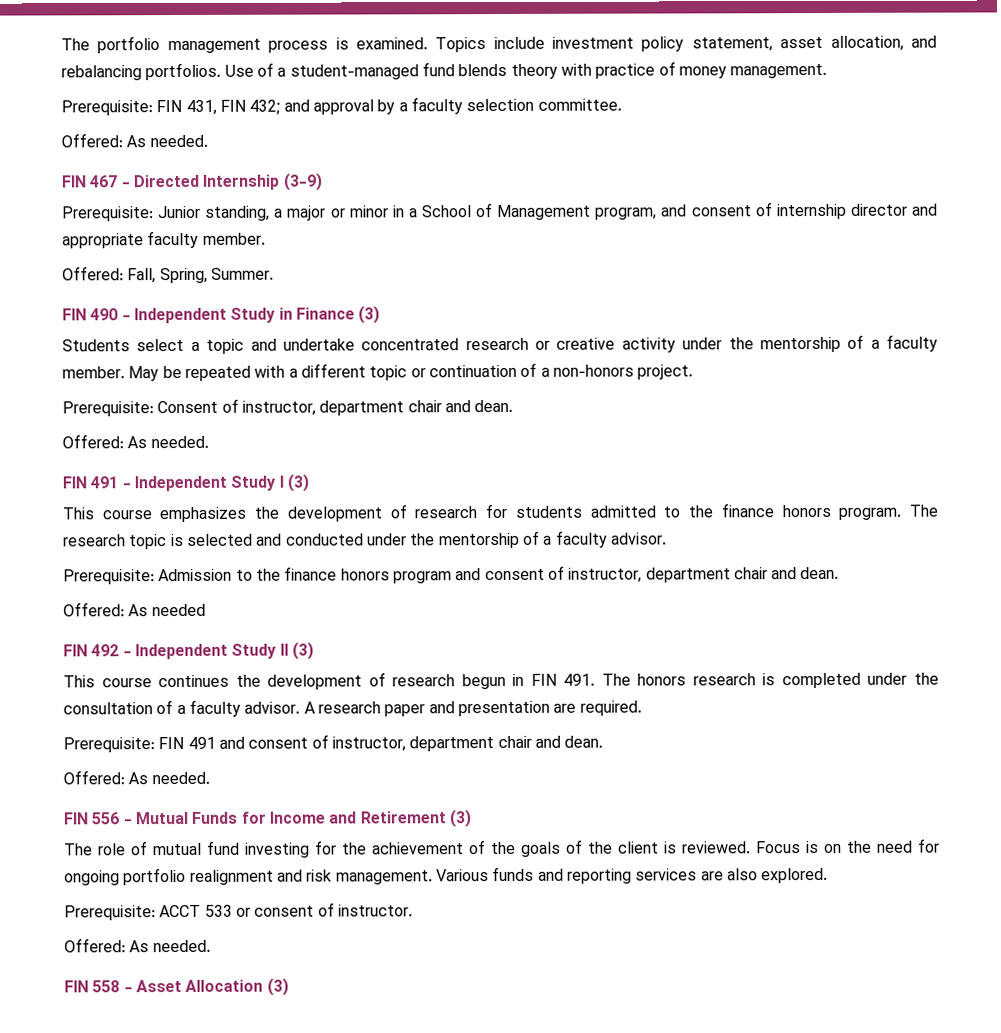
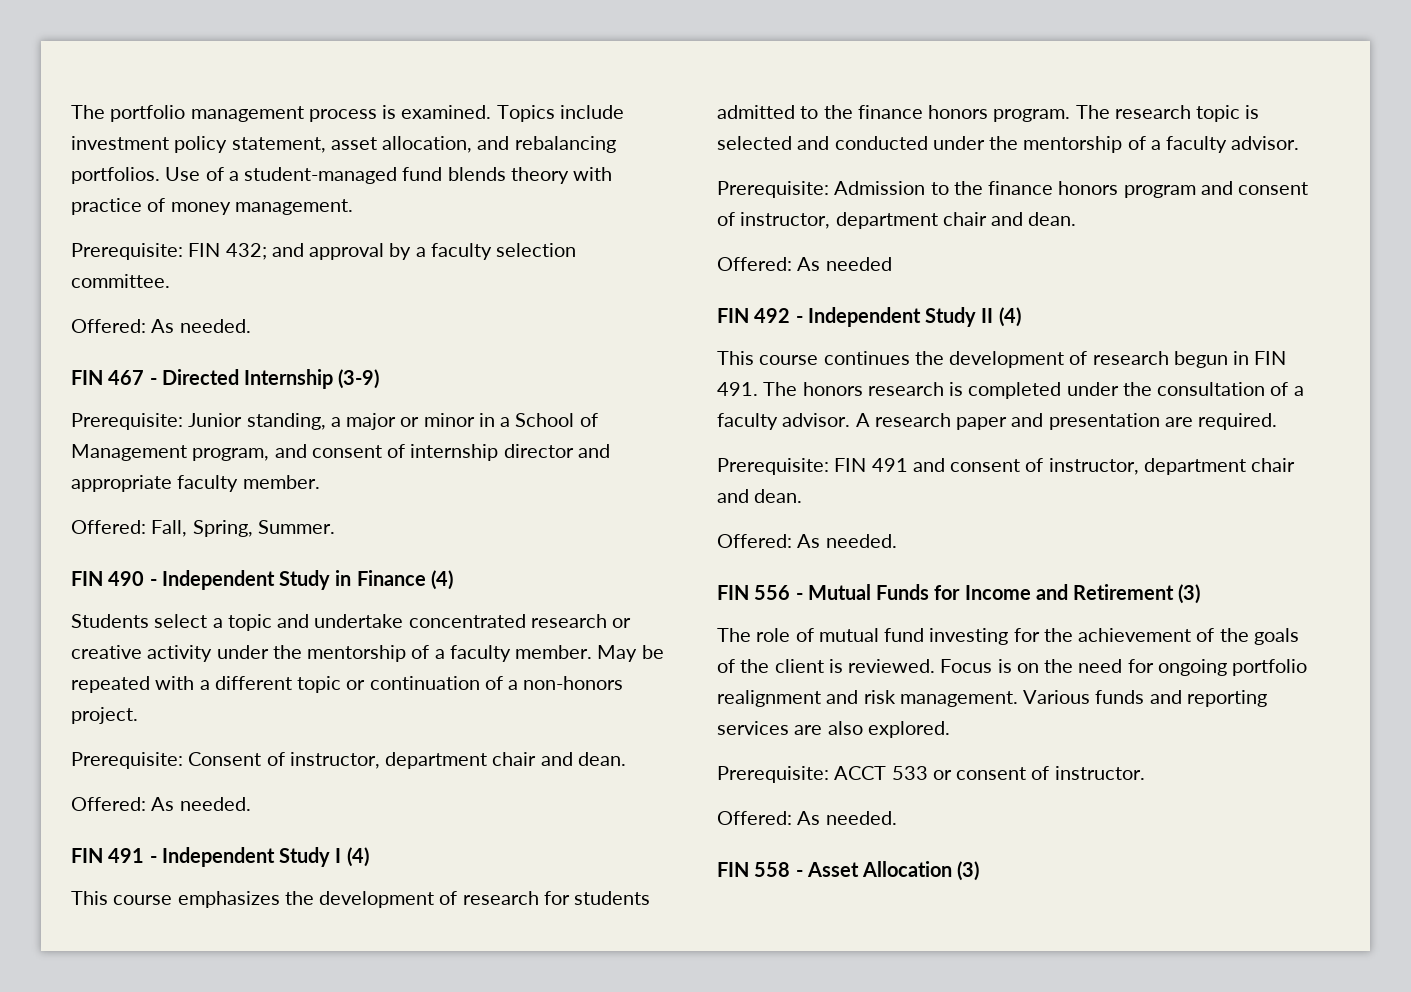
[185,99,246,115] 431, FIN -> (221, 250) none
[358,305,381,324] (3) -> [430,570,453,590] (4)
[286,473,309,492] (3) -> [346,847,369,867] (4)
[291,641,314,660] (3) -> [998,307,1021,327] (4)

